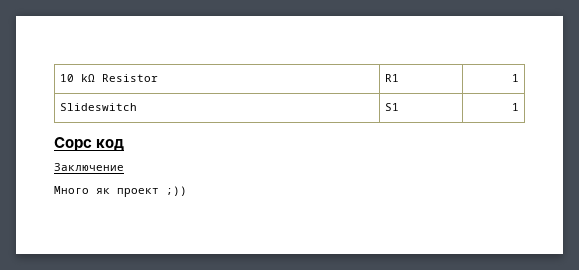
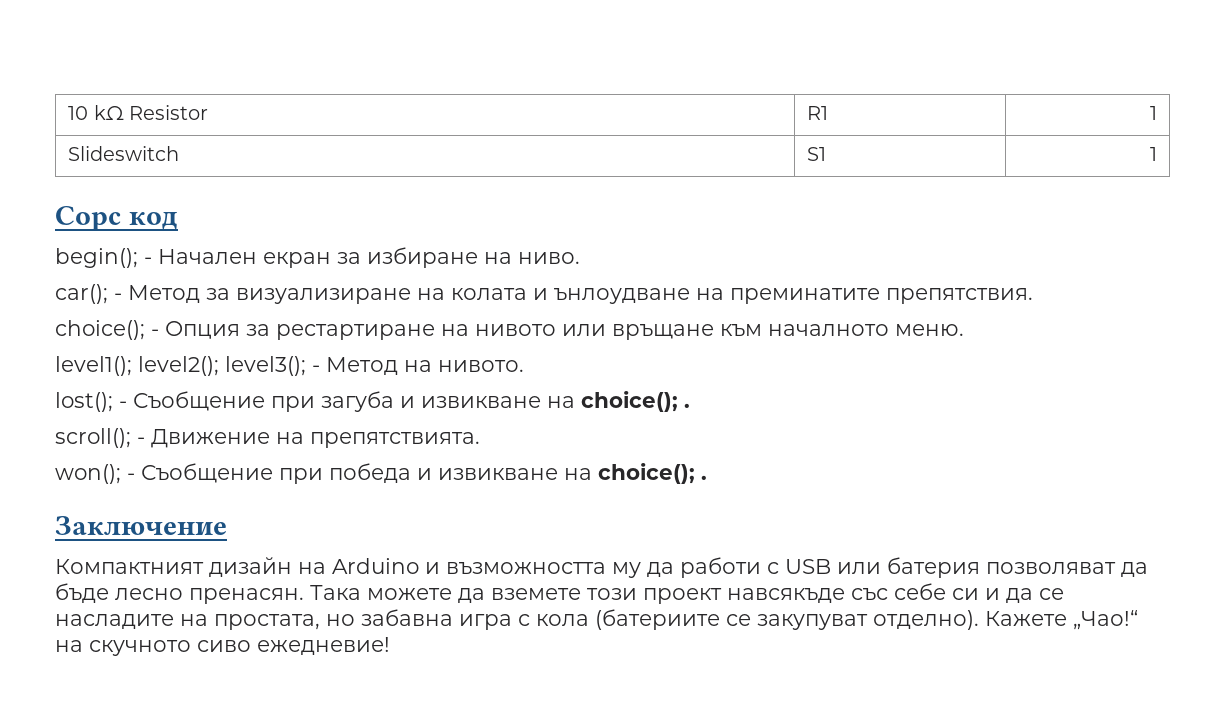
[54,163,124,171] [54,186,187,197] Заключение // Много як проект ;)) -> [55,247,580,268] [55,284,1033,304] [55,320,964,340] [55,356,524,376] [55,391,690,412] [55,428,480,448] [55,463,707,484] [55,516,227,535] [55,557,1148,578] [55,583,1064,604] [55,609,1138,630] [55,637,390,656] begin(); - Начален екран за избиране на ниво. // car(); - Метод за визуализиране на колата и ънлоудване на преминатите препятствия. // choice(); - Опция за рестартиране на нивото или връщане към началното меню. // level1(); level2(); level3(); - Метод на нивото. // lost(); - Съобщение при загуба и извикване на choice(); . // scroll(); - Движение на препятствията. // won(); - Съобщение при победа и извикване на choice(); . // Заключение // Компактният дизайн на Arduino и възможността му да работи с USB или батерия позволяват да бъде лесно пренасян. Така можете да вземете този проект навсякъде със себе си и да се насладите на простата, но забавна игра с кола (батериите се закупуват отделно). Кажете „Чао!“ на скучното сиво ежедневие!

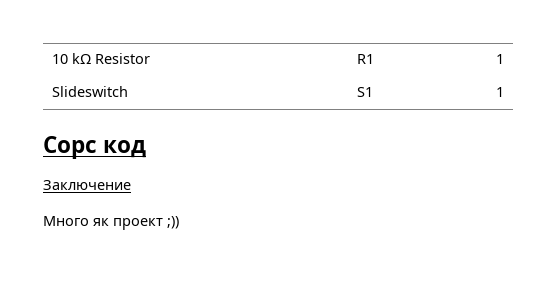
[55,247,580,268] [55,284,1033,304] [55,320,964,340] [55,356,524,376] [55,391,690,412] [55,428,480,448] [55,463,707,484] [55,516,227,535] [55,557,1148,578] [55,583,1064,604] [55,609,1138,630] [55,637,390,656] begin(); - Начален екран за избиране на ниво. // car(); - Метод за визуализиране на колата и ънлоудване на преминатите препятствия. // choice(); - Опция за рестартиране на нивото или връщане към началното меню. // level1(); level2(); level3(); - Метод на нивото. // lost(); - Съобщение при загуба и извикване на choice(); . // scroll(); - Движение на препятствията. // won(); - Съобщение при победа и извикване на choice(); . // Заключение // Компактният дизайн на Arduino и възможността му да работи с USB или батерия позволяват да бъде лесно пренасян. Така можете да вземете този проект навсякъде със себе си и да се насладите на простата, но забавна игра с кола (батериите се закупуват отделно). Кажете „Чао!“ на скучното сиво ежедневие! -> [43,180,131,190] [43,216,179,230] Заключение // Много як проект ;))

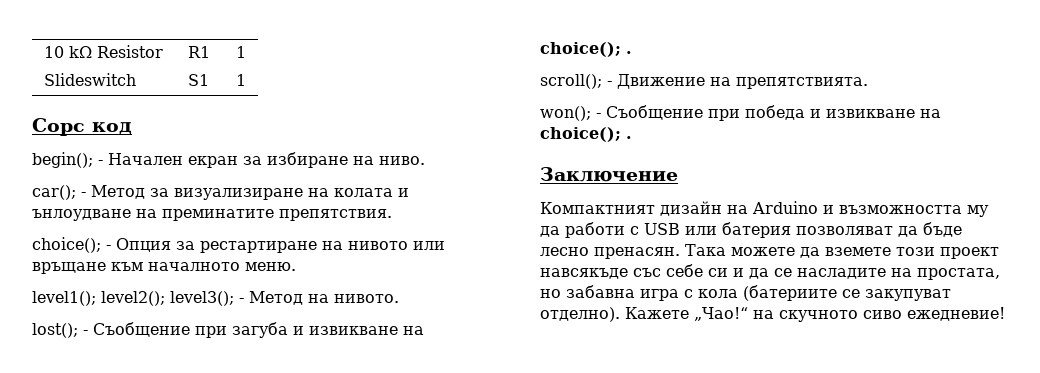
[43,180,131,190] [43,216,179,230] Заключение // Много як проект ;)) -> [32,152,425,168] [32,185,409,200] [32,209,392,221] [32,237,445,253] [32,262,296,274] [32,291,399,306] [32,322,424,338] [540,42,632,57] [540,74,868,89] [540,105,941,121] [540,127,632,142] [540,167,678,182] [540,201,989,217] [540,222,962,238] [540,244,999,259] [540,264,1000,280] [540,285,951,301] [540,307,1005,322] begin(); - Начален екран за избиране на ниво. // car(); - Метод за визуализиране на колата и ънлоудване на преминатите препятствия. // choice(); - Опция за рестартиране на нивото или връщане към началното меню. // level1(); level2(); level3(); - Метод на нивото. // lost(); - Съобщение при загуба и извикване на choice(); . // scroll(); - Движение на препятствията. // won(); - Съобщение при победа и извикване на choice(); . // Заключение // Компактният дизайн на Arduino и възможността му да работи с USB или батерия позволяват да бъде лесно пренасян. Така можете да вземете този проект навсякъде със себе си и да се насладите на простата, но забавна игра с кола (батериите се закупуват отделно). Кажете „Чао!“ на скучното сиво ежедневие!

